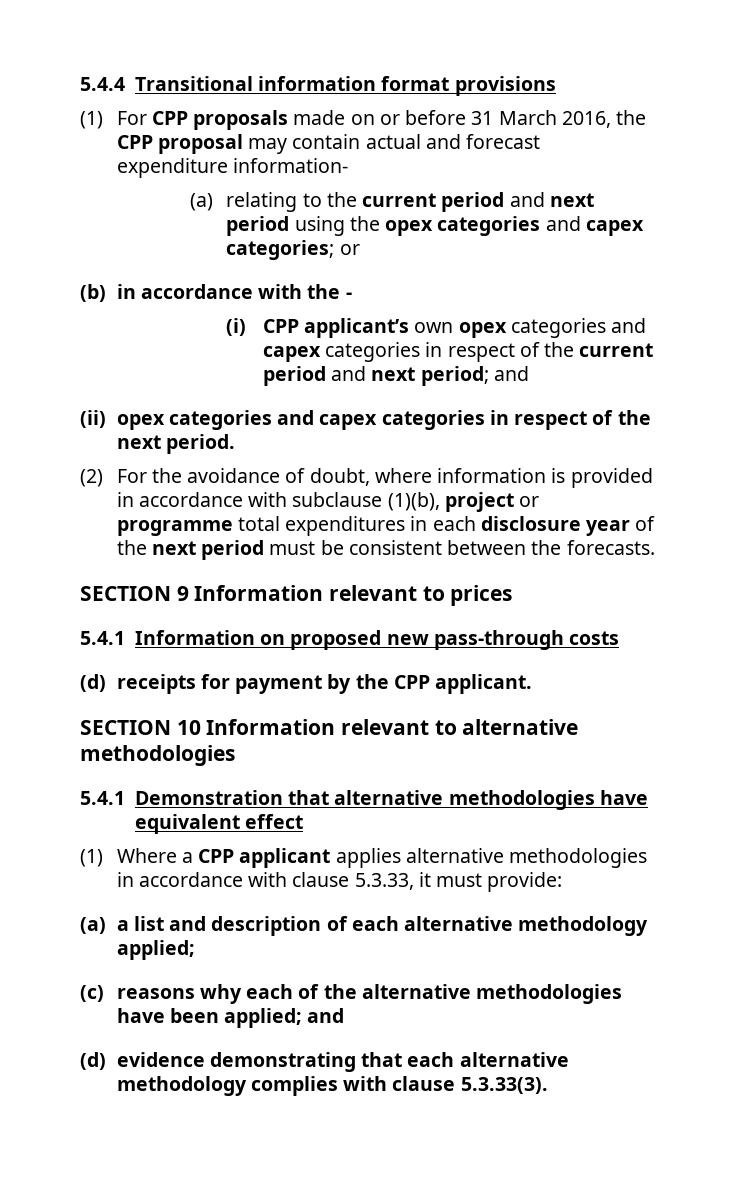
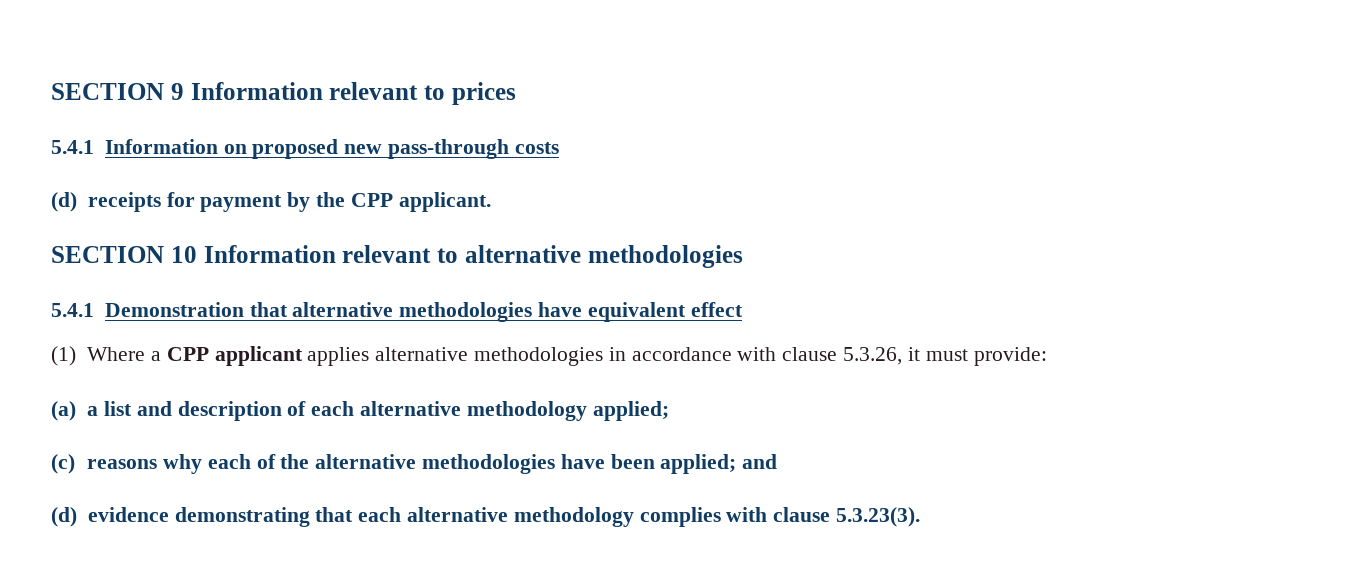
[80,76,556,96] [80,110,647,130] [116,134,541,154] [116,158,348,178] [189,192,594,212] [226,216,644,236] [226,240,360,260] [80,284,352,302] [226,318,647,338] [262,342,654,362] [262,366,529,386] [80,410,651,430] [116,434,235,454] [80,468,653,488] [116,492,540,512] [116,516,656,536] [116,540,655,560] 5.4.4 Transitional information format provisions // (1) For CPP proposals made on or before 31 March 2016, the CPP proposal may contain actual and forecast expenditure information- // (a) relating to the current period and next period using the opex categories and capex categories; or // (b) in accordance with the - // (i) CPP applicant’s own opex categories and capex categories in respect of the current period and next period; and // (ii) opex categories and capex categories in respect of the next period. // (2) For the avoidance of doubt, where information is provided in accordance with subclause (1)(b), project or programme total expenditures in each disclosure year of the next period must be consistent between the forecasts. // -> (51, 91) none
[354,873,414,890] 5.3.33, -> [843,347,903,365] 5.3.26,
[460,1077,548,1094] 5.3.33(3). -> [835,507,920,527] 5.3.23(3).

